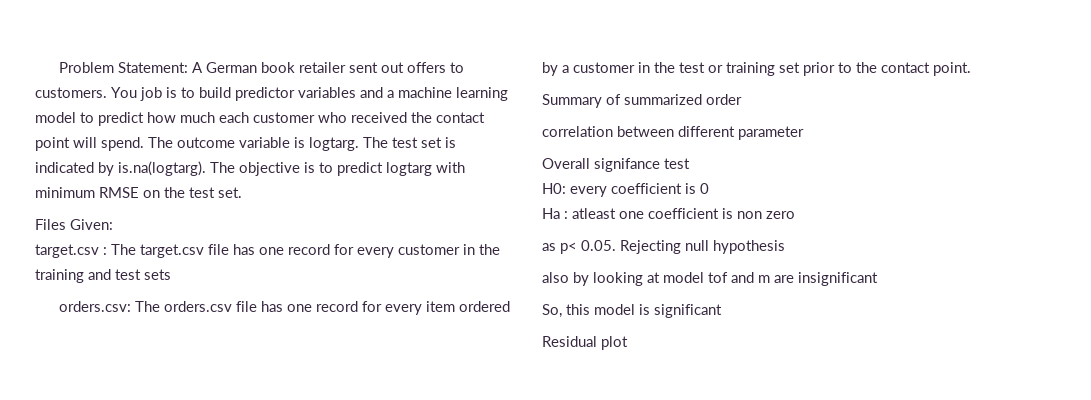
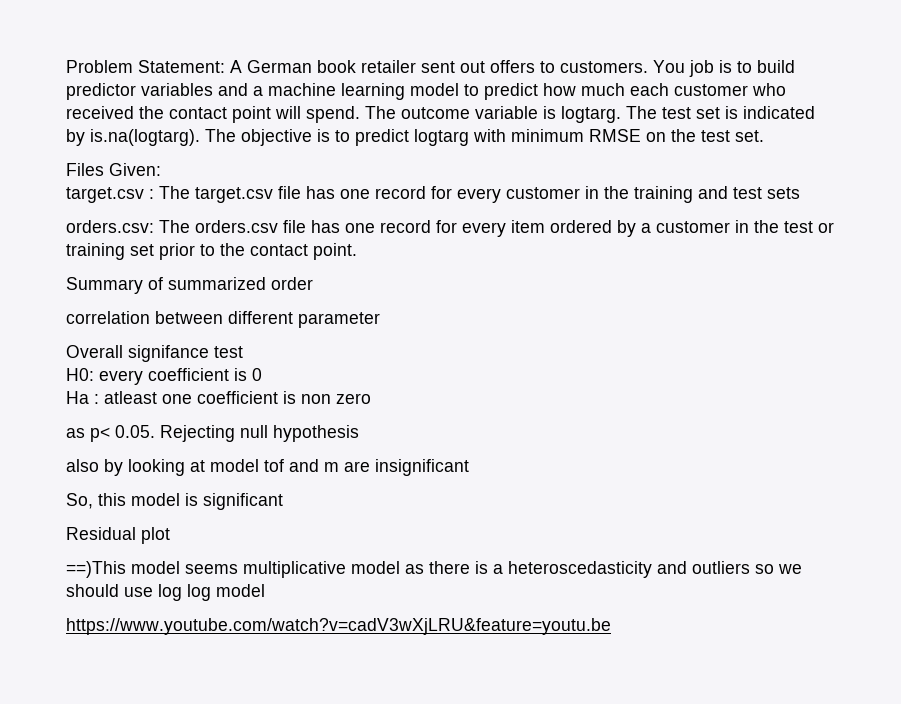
(628, 343) none -> [66,561,802,578] [66,584,265,601] [66,618,611,635] // ==)This model seems multiplicative model as there is a heteroscedasticity and outliers so we should use log log model // https://www.youtube.com/watch?v=cadV3wXjLRU&feature=youtu.be

